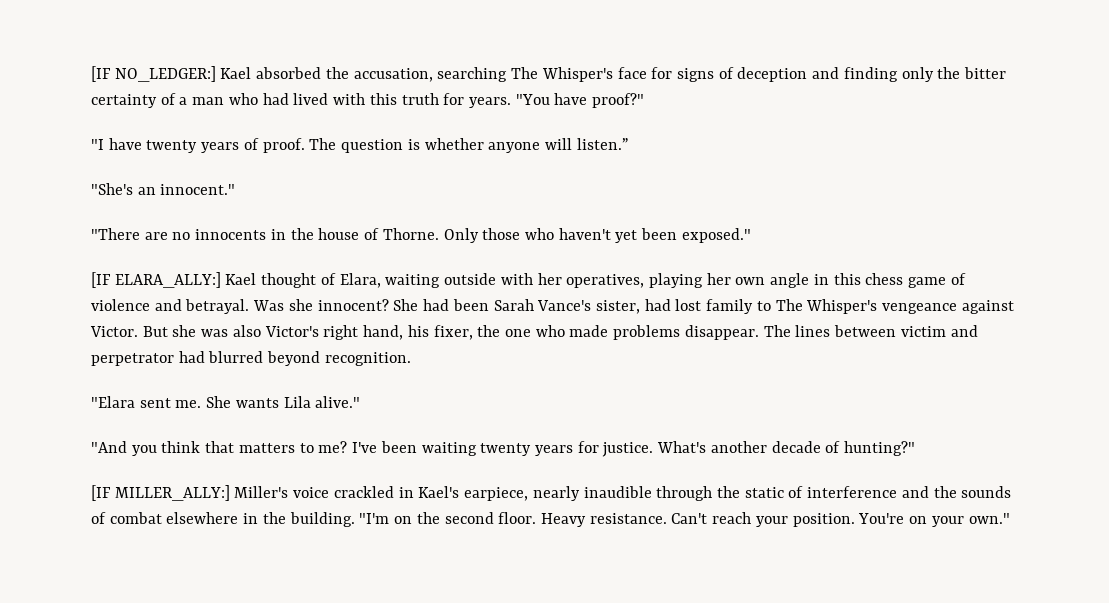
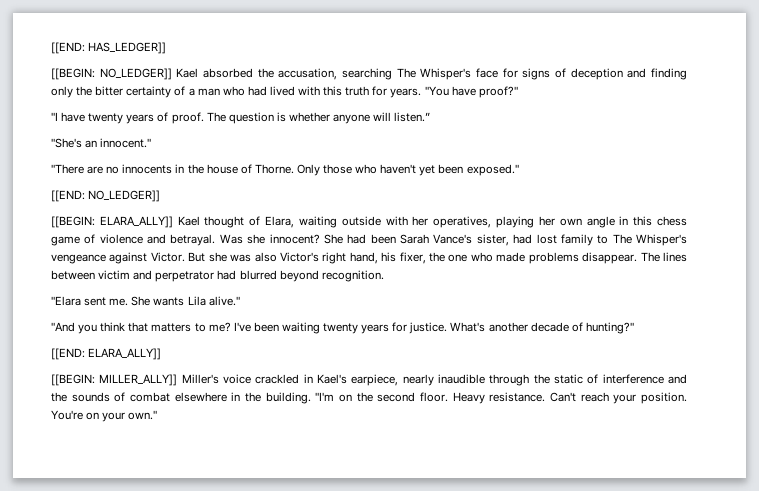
[91,66,216,82] [IF NO_LEDGER:] -> [51,42,167,54] [51,68,172,80] [[END: HAS_LEDGER]] // [[BEGIN: NO_LEDGER]]
[91,272,221,288] [IF ELARA_ALLY:] -> [51,190,161,202] [51,216,173,228] [[END: NO_LEDGER]] // [[BEGIN: ELARA_ALLY]]
[91,485,230,501] [IF MILLER_ALLY:] -> [51,348,162,360] [51,374,178,386] [[END: ELARA_ALLY]] // [[BEGIN: MILLER_ALLY]]

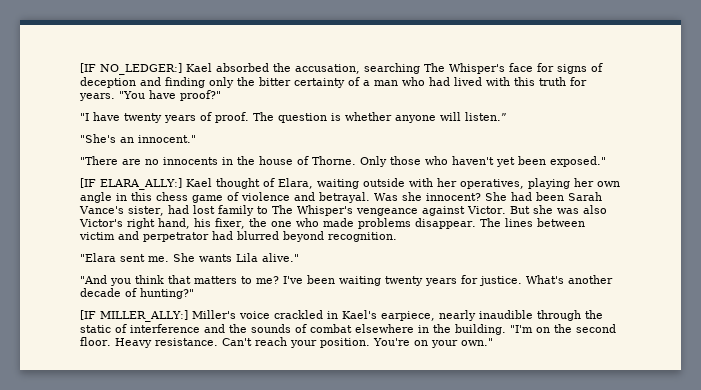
[51,42,167,54] [51,68,172,80] [[END: HAS_LEDGER]] // [[BEGIN: NO_LEDGER]] -> [80,63,182,75] [IF NO_LEDGER:]
[51,190,161,202] [51,216,173,228] [[END: NO_LEDGER]] // [[BEGIN: ELARA_ALLY]] -> [80,178,182,190] [IF ELARA_ALLY:]
[51,348,162,360] [51,374,178,386] [[END: ELARA_ALLY]] // [[BEGIN: MILLER_ALLY]] -> [80,310,188,322] [IF MILLER_ALLY:]

